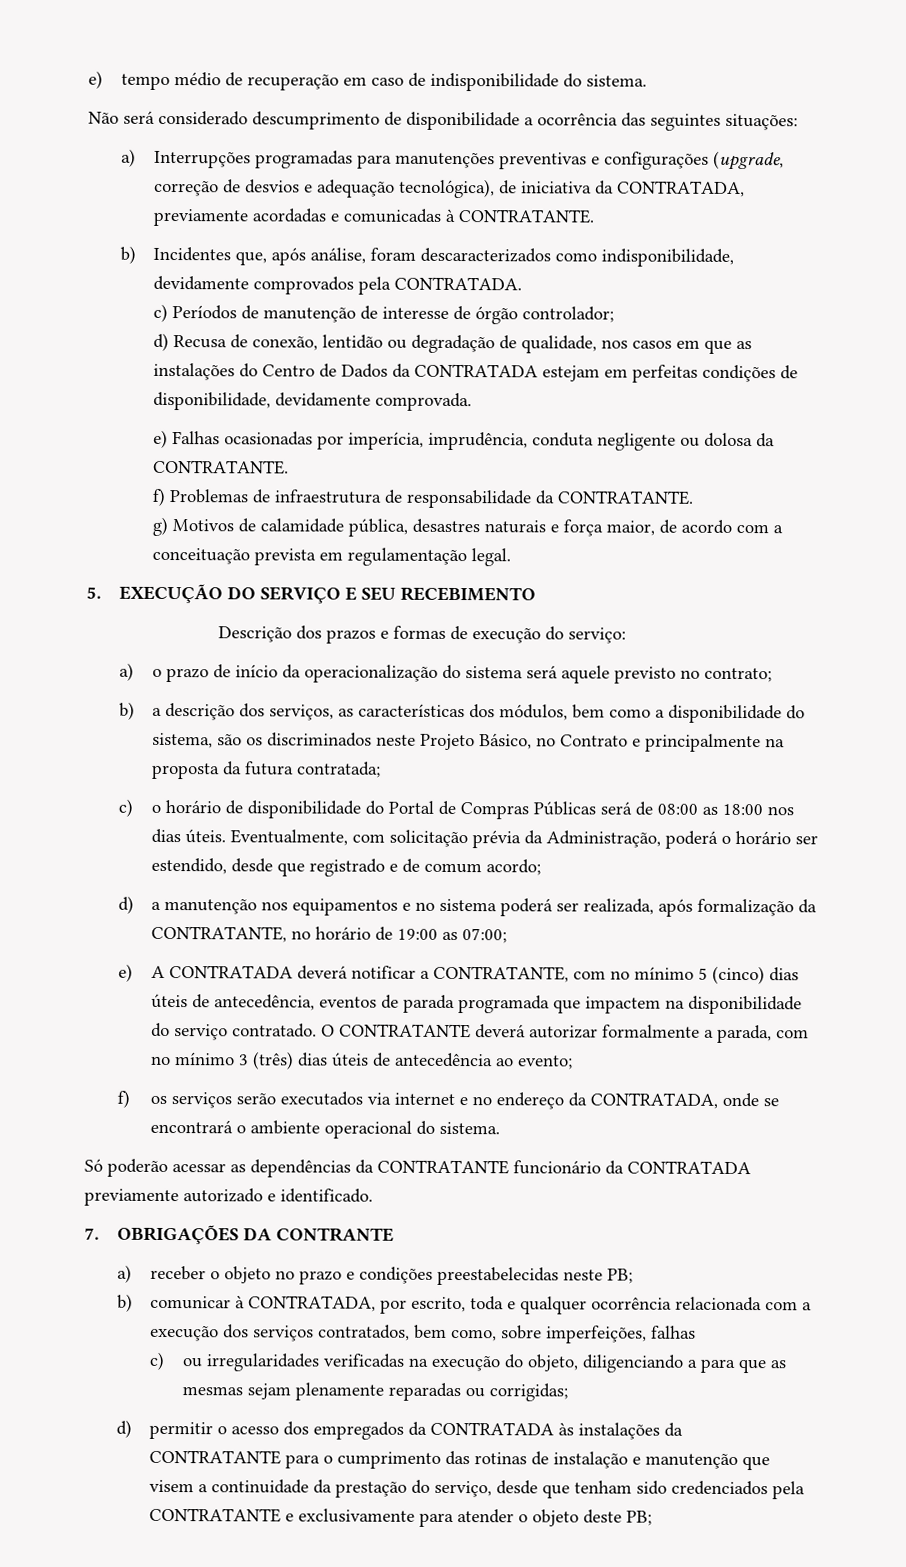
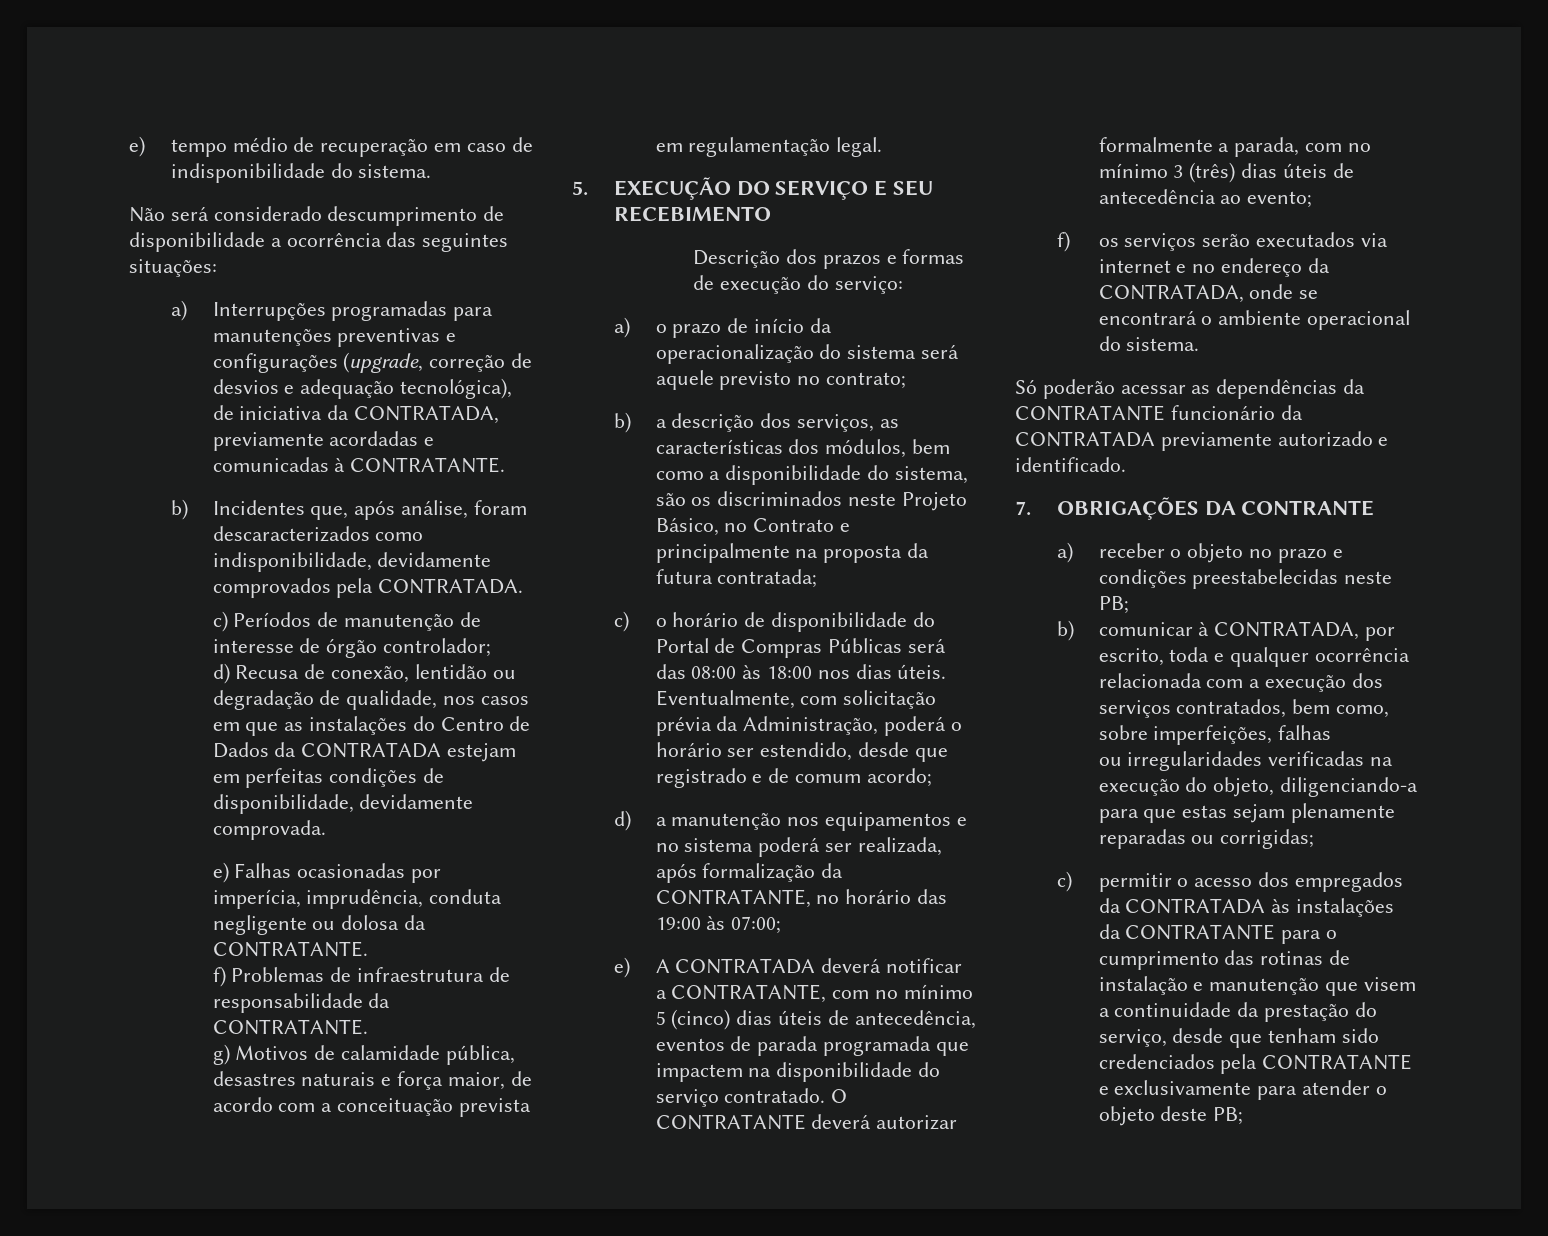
[635,801,719,816] de 08:00 as -> [655,664,762,679] das 08:00 às
[375,926,459,941] de 19:00 as -> [916,889,947,904] [655,915,726,930] das 19:00 às
[149,1351,166,1370] c) -> (1332, 732) none
[582,1354,787,1374] [182,1386,244,1396] diligenciando a para que as mesmas -> [1279,777,1418,797] [1098,805,1228,823] diligenciando-a para que estas
[116,1419,133,1438] d) -> [1056,871,1072,892] c)

